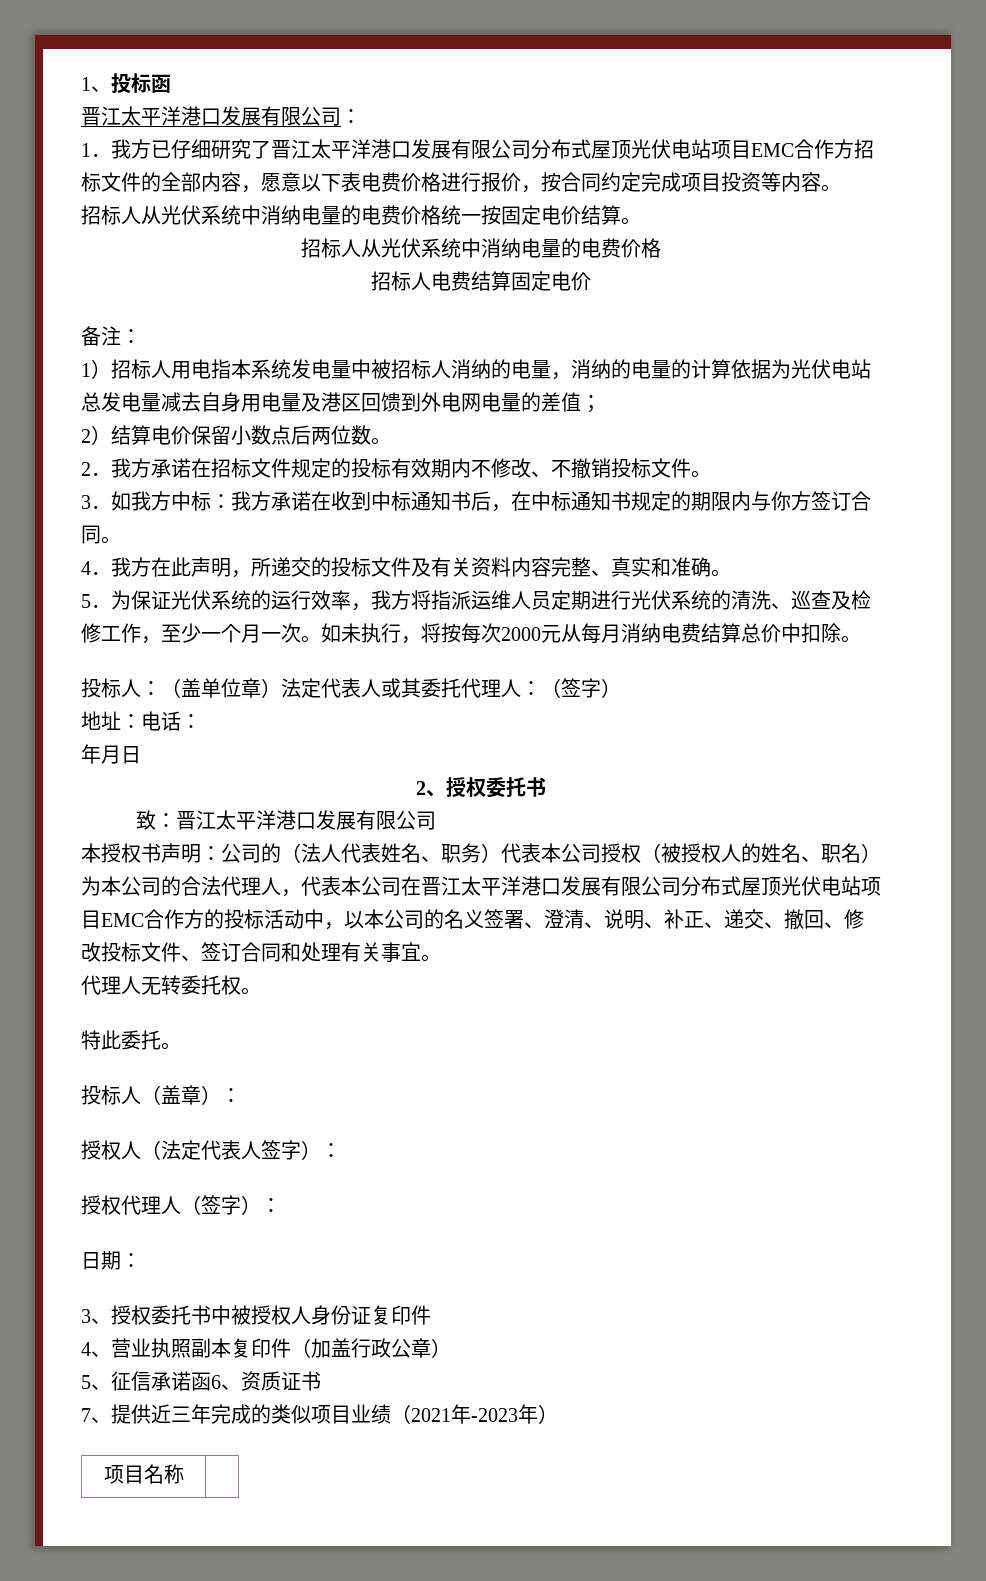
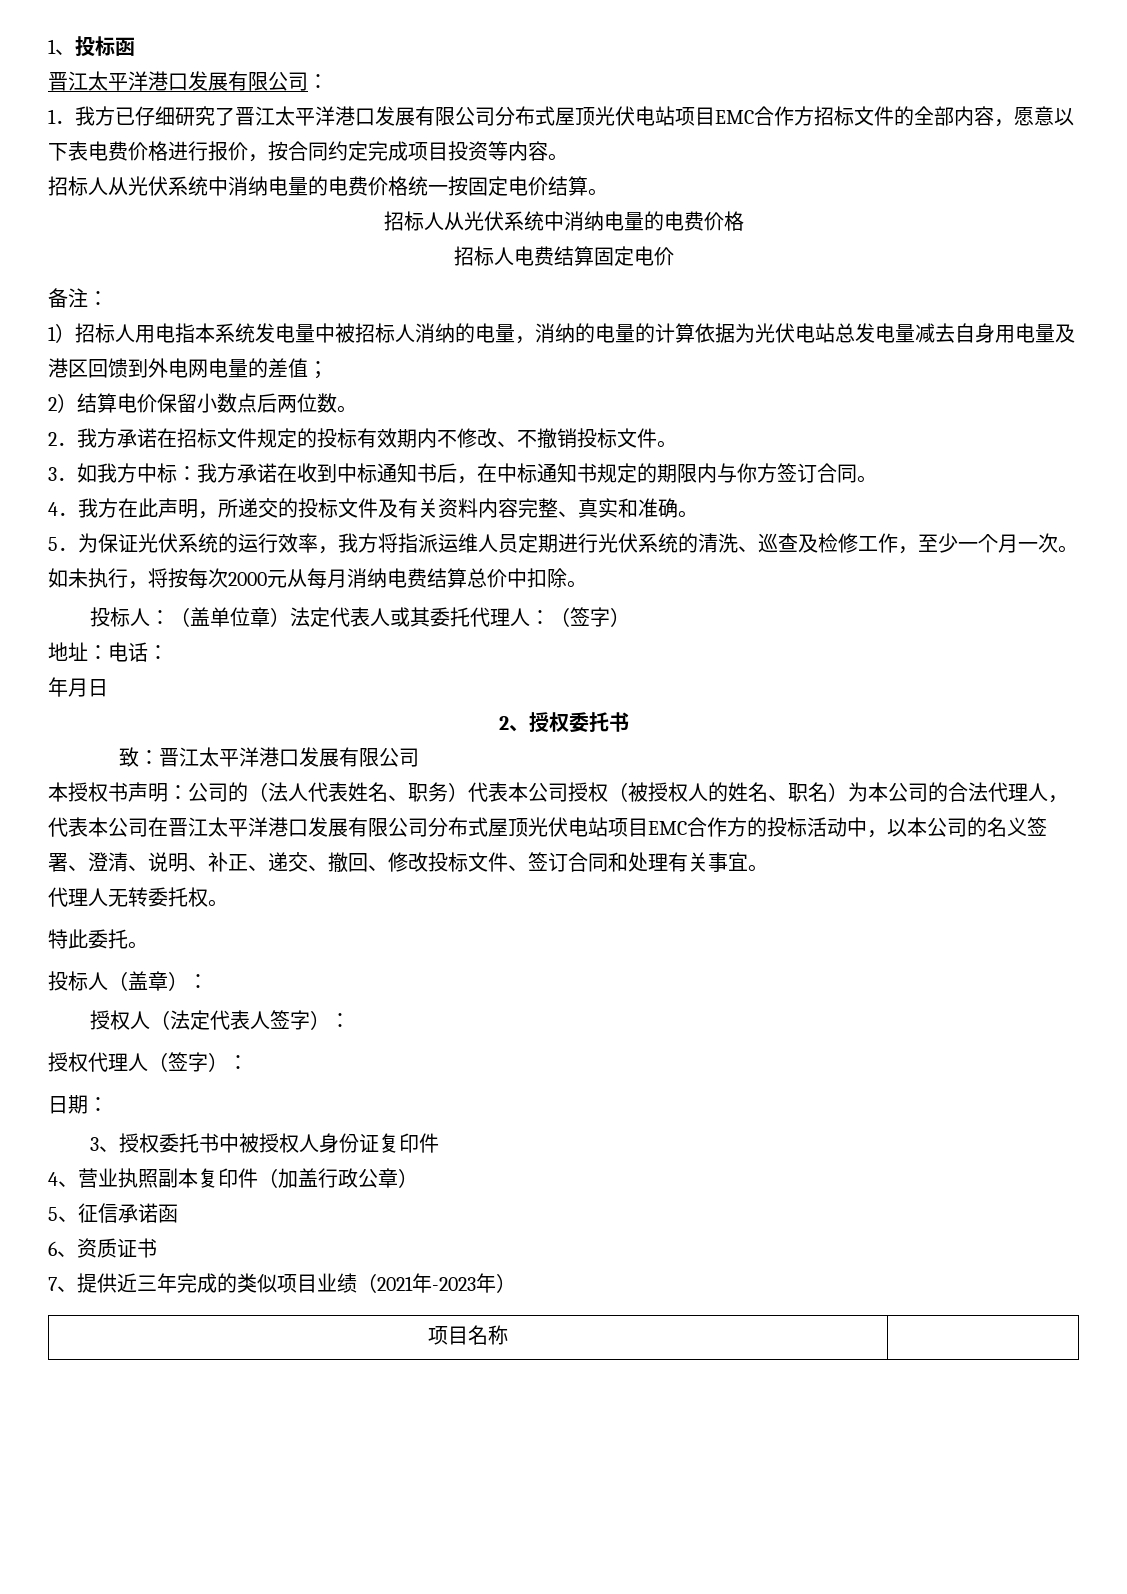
(211, 1381) none -> (178, 1213) //

